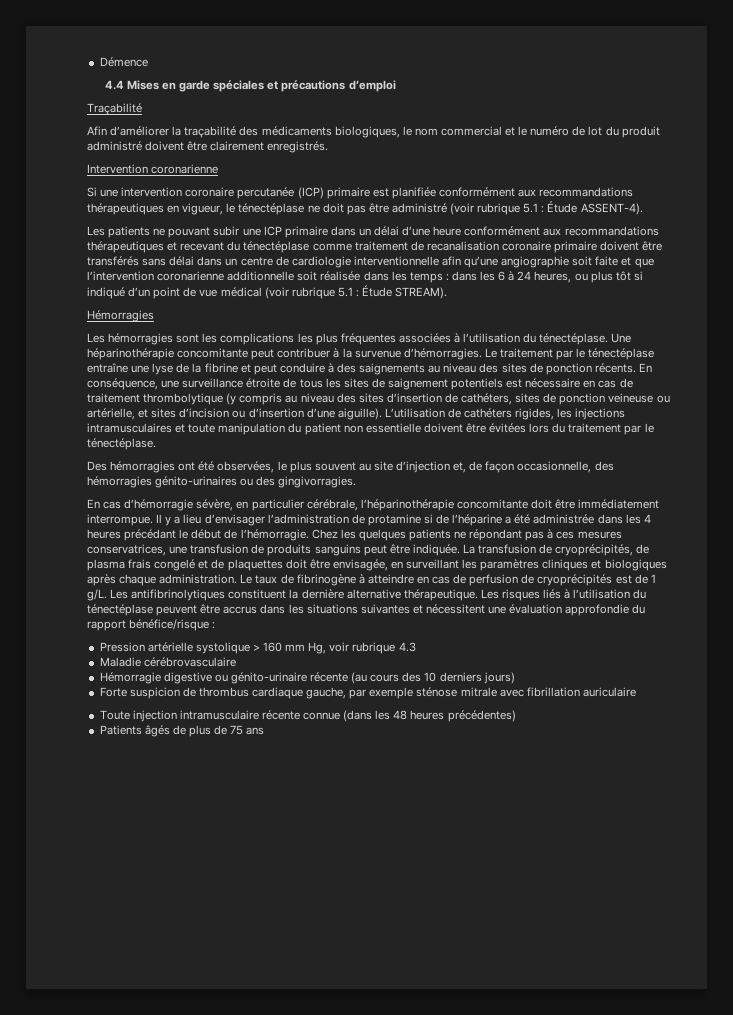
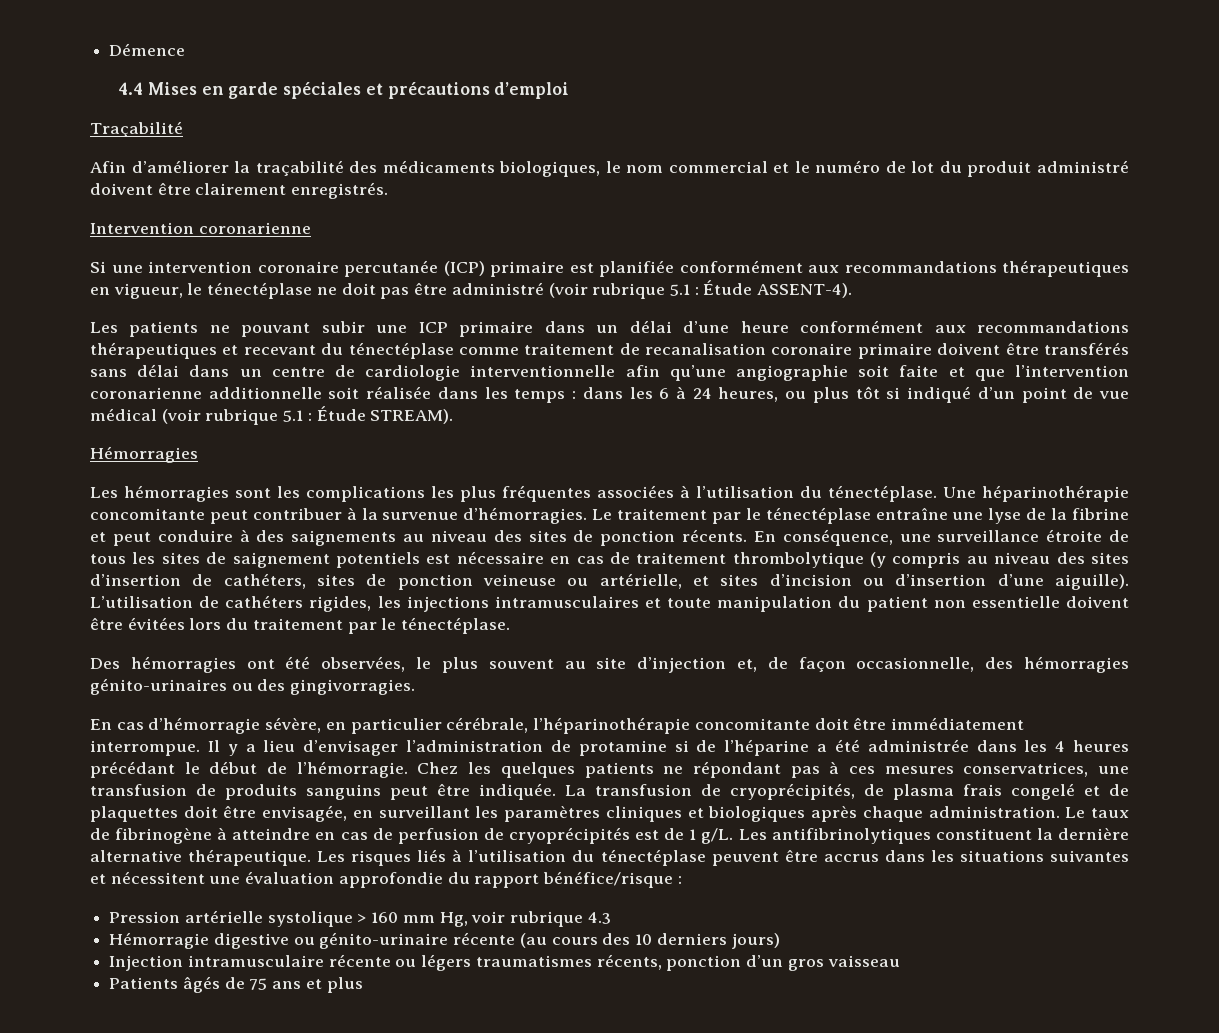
[99,657,236,667] // Maladie cérébrovasculaire -> (611, 918) none
[99,687,636,699] [99,710,516,722] Forte suspicion de thrombus cardiaque gauche, par exemple sténose mitrale avec fibrillation auriculaire // Toute injection intramusculaire récente connue (dans les 48 heures précédentes) -> [109,954,900,971] Injection intramusculaire récente ou légers traumatismes récents, ponction d’un gros vaisseau
[188,725,265,737] plus de 75 ans -> [249,977,363,993] 75 ans et plus

